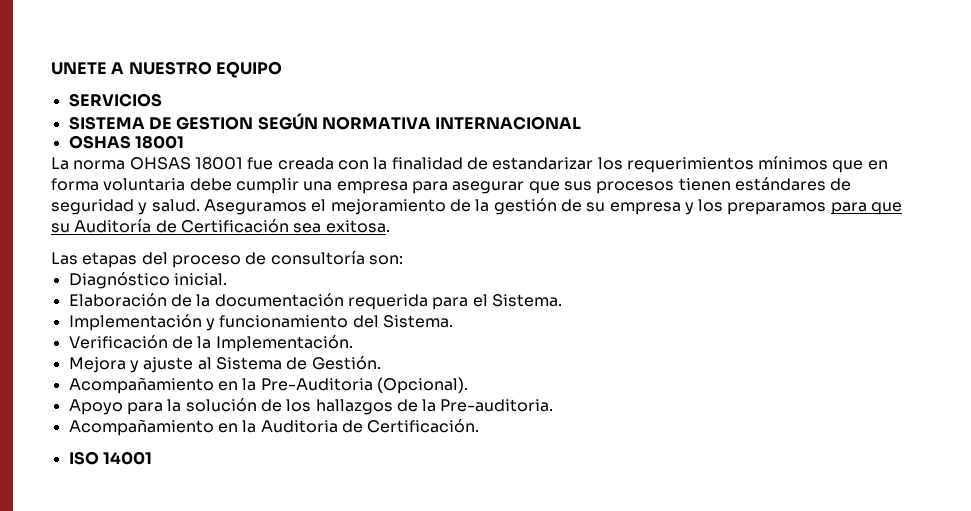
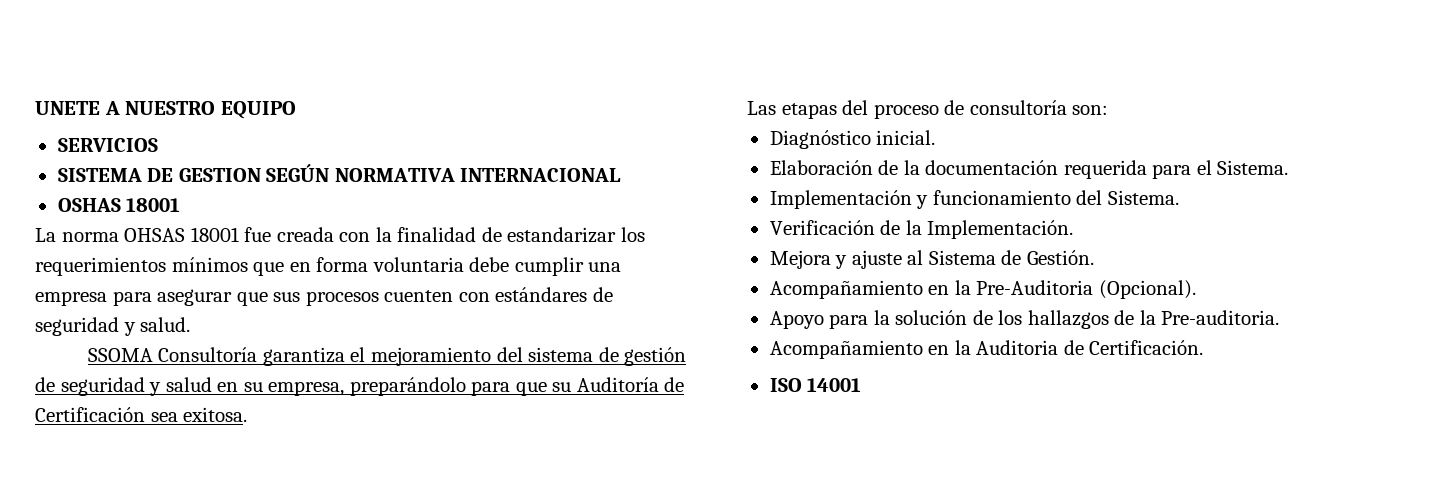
[678,178,731,191] tienen -> [384,290,490,302] cuenten con
[203,198,827,215] Aseguramos el mejoramiento de la gestión de su empresa y los preparamos -> [87,347,687,366] [35,377,466,396] // SSOMA Consultoría garantiza el mejoramiento del sistema de gestión de seguridad y salud en su empresa, preparándolo

